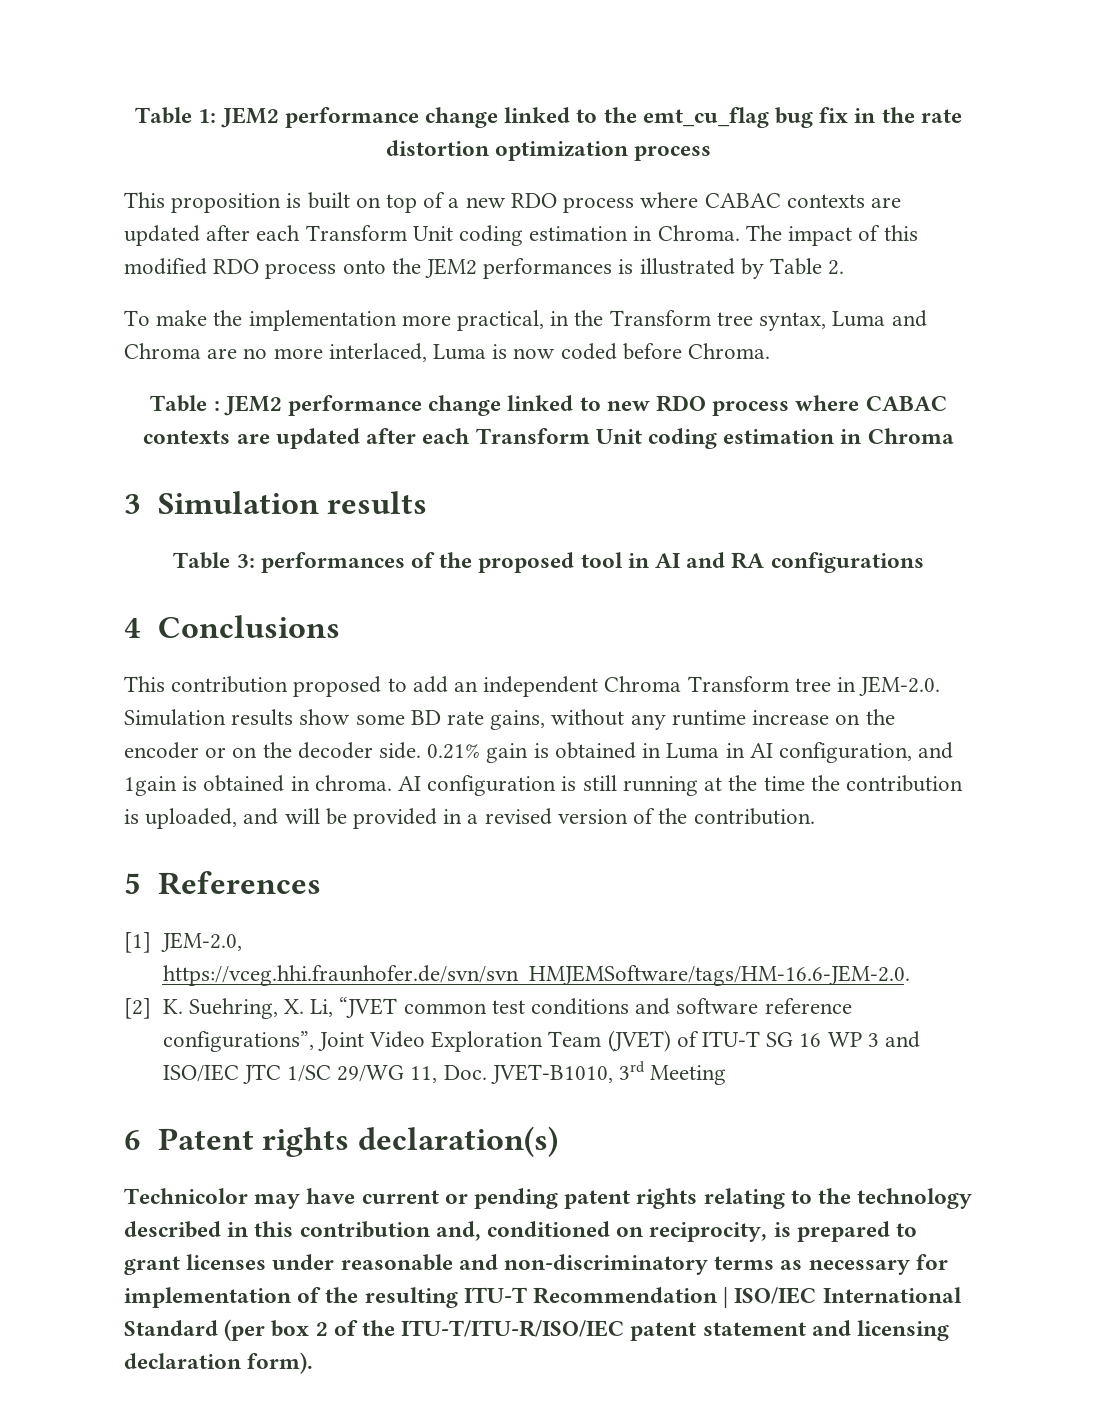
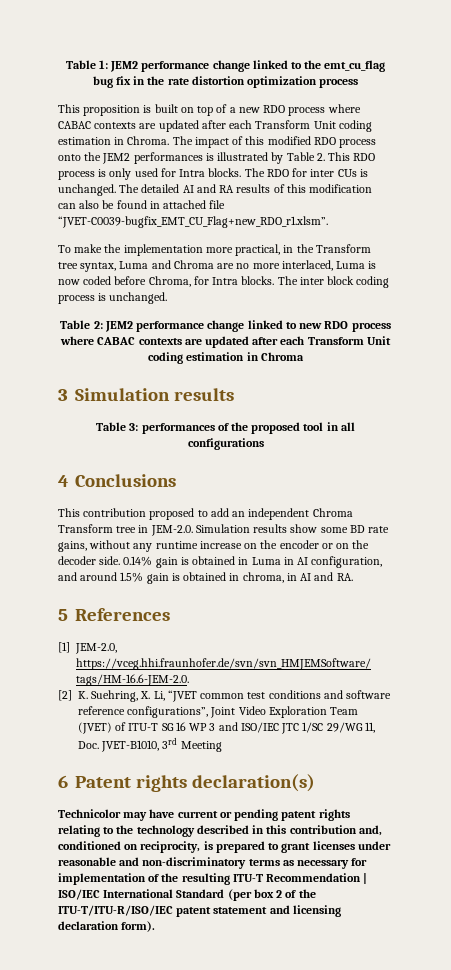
(845, 267) none -> [328,152,376,161] [58,168,368,180] [58,184,373,196] [58,200,226,209] [58,216,328,228] This RDO process is only used for Intra blocks. The RDO for inter CUs is unchanged. The detailed AI and RA results of this modification can also be found in attached file “JVET-C0039-bugfix_EMT_CU_Flag+new_RDO_r1.xlsm”.
[688,343,771,359] [150,395,220,412] Chroma. // Table : -> [148,276,390,288] [58,292,168,304] [60,320,103,329] Chroma, for Intra blocks. The inter block coding process is unchanged. // Table 2:
[655,552,765,569] AI and RA -> [340,422,355,431] all
[427,744,481,759] 0.21% -> [123,556,153,566] 0.14%
[124,775,963,796] [124,808,815,829] 1gain is obtained in chroma. AI configuration is still running at the time the contribution is uploaded, and will be provided in a revised version of the contribution. -> [80,572,353,584] around 1.5% gain is obtained in chroma, in AI and RA.

